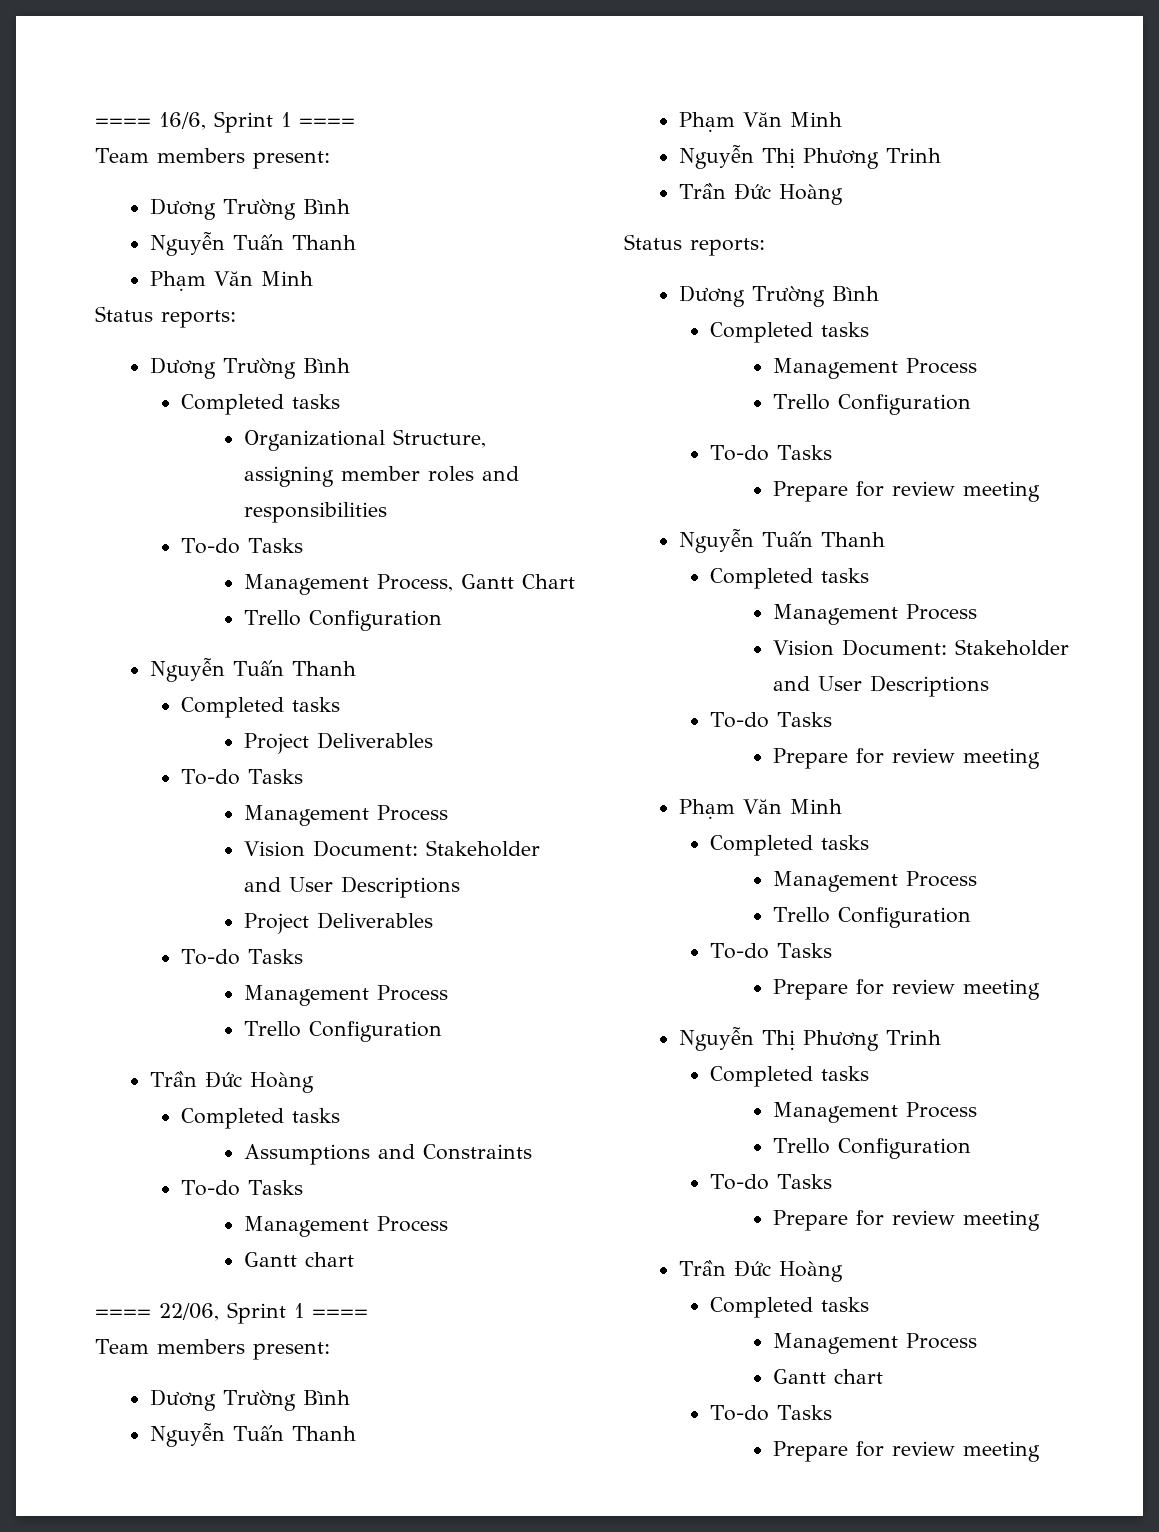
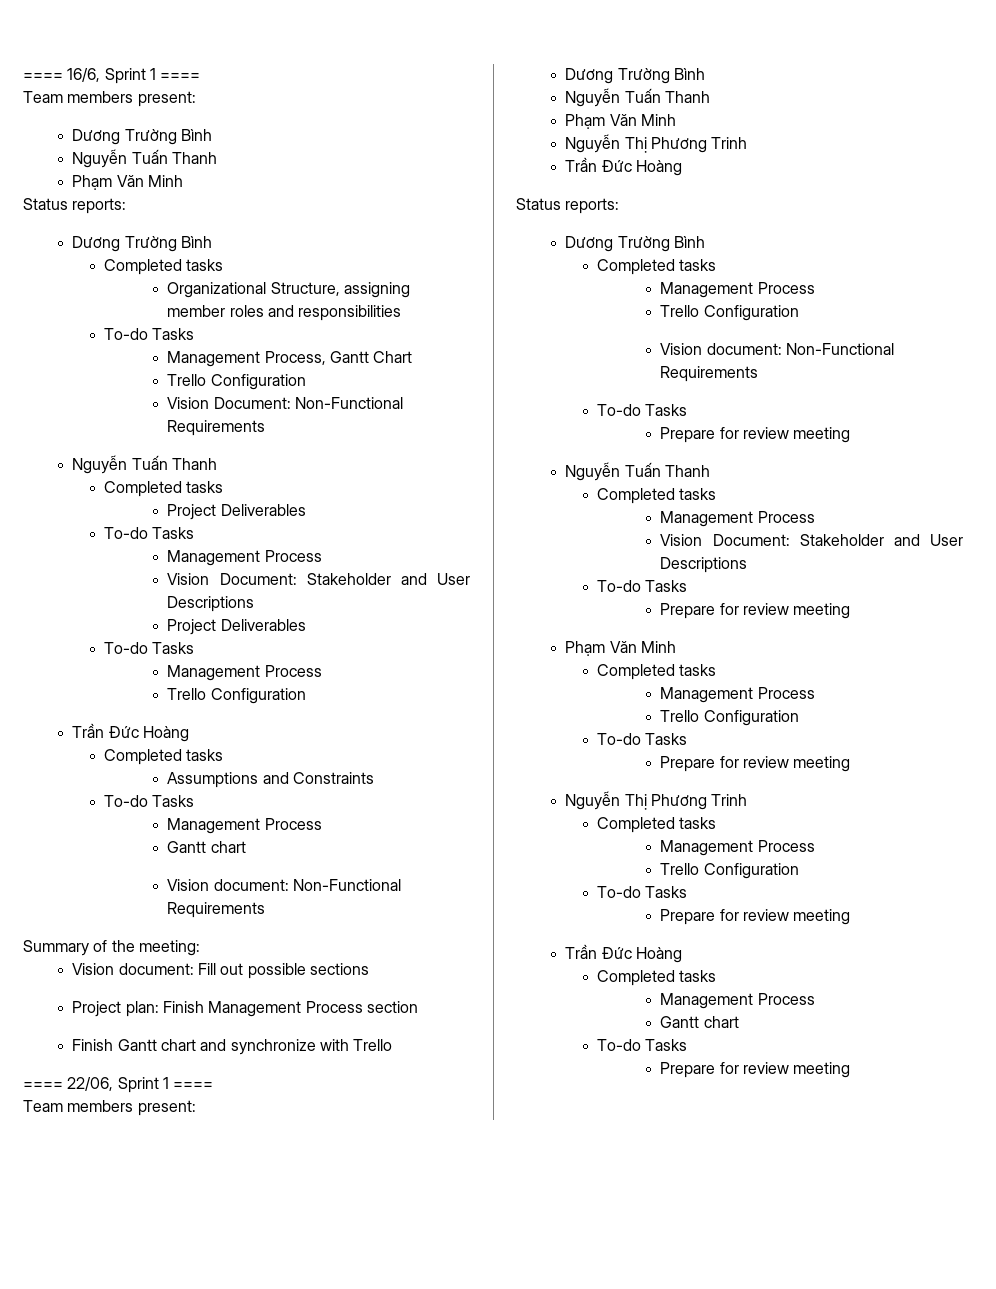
(442, 620) none -> [167,397,403,409] [167,420,266,436] // Vision Document: Non-Functional Requirements
(354, 1259) none -> [167,879,401,891] [167,902,266,918] [23,940,200,956] [72,963,369,979] [72,1001,418,1017] [72,1039,393,1055] // Vision document: Non-Functional Requirements // Summary of the meeting: // Vision document: Fill out possible sections // Project plan: Finish Management Process section // Finish Gantt chart and synchronize with Trello
(971, 404) none -> [660,343,894,355] [660,366,759,382] // Vision document: Non-Functional Requirements

